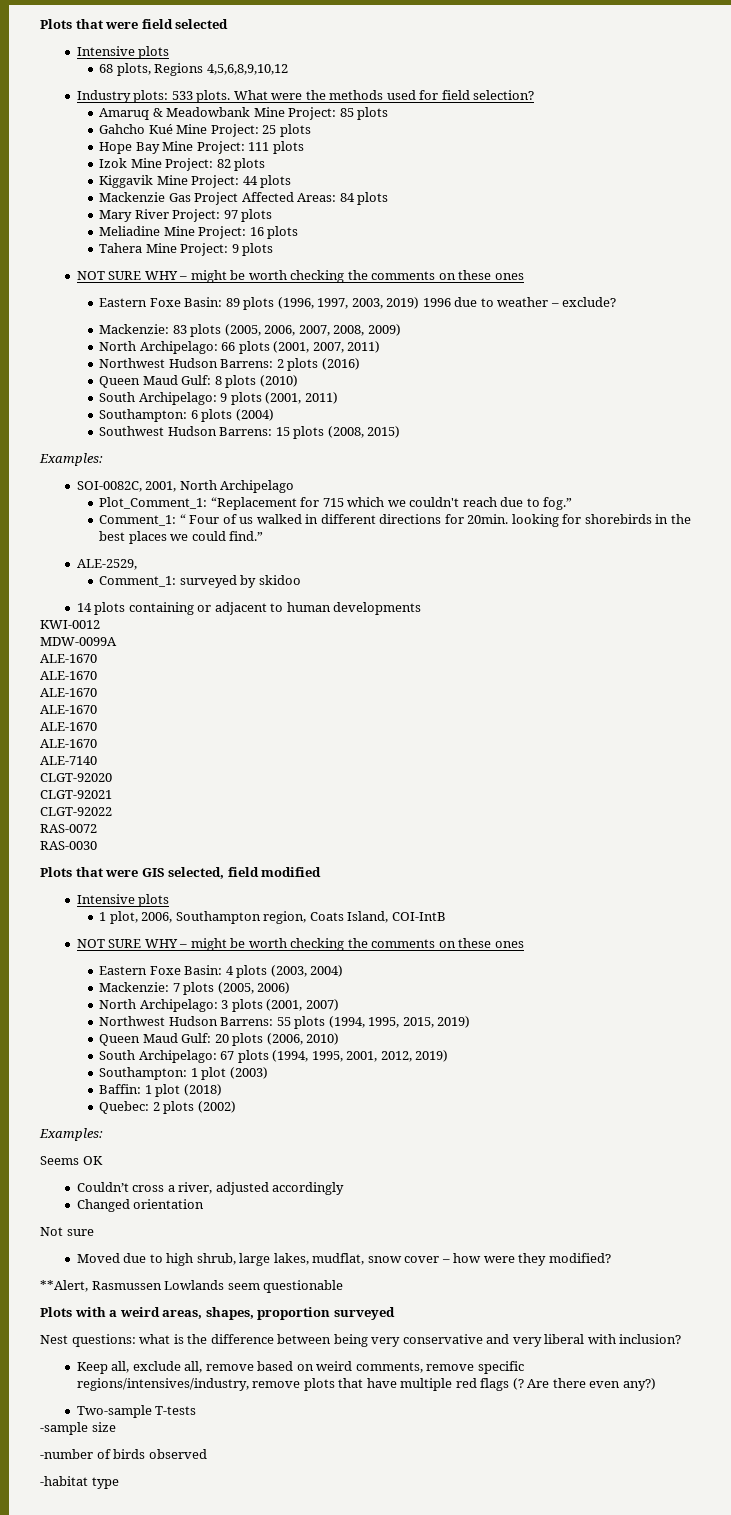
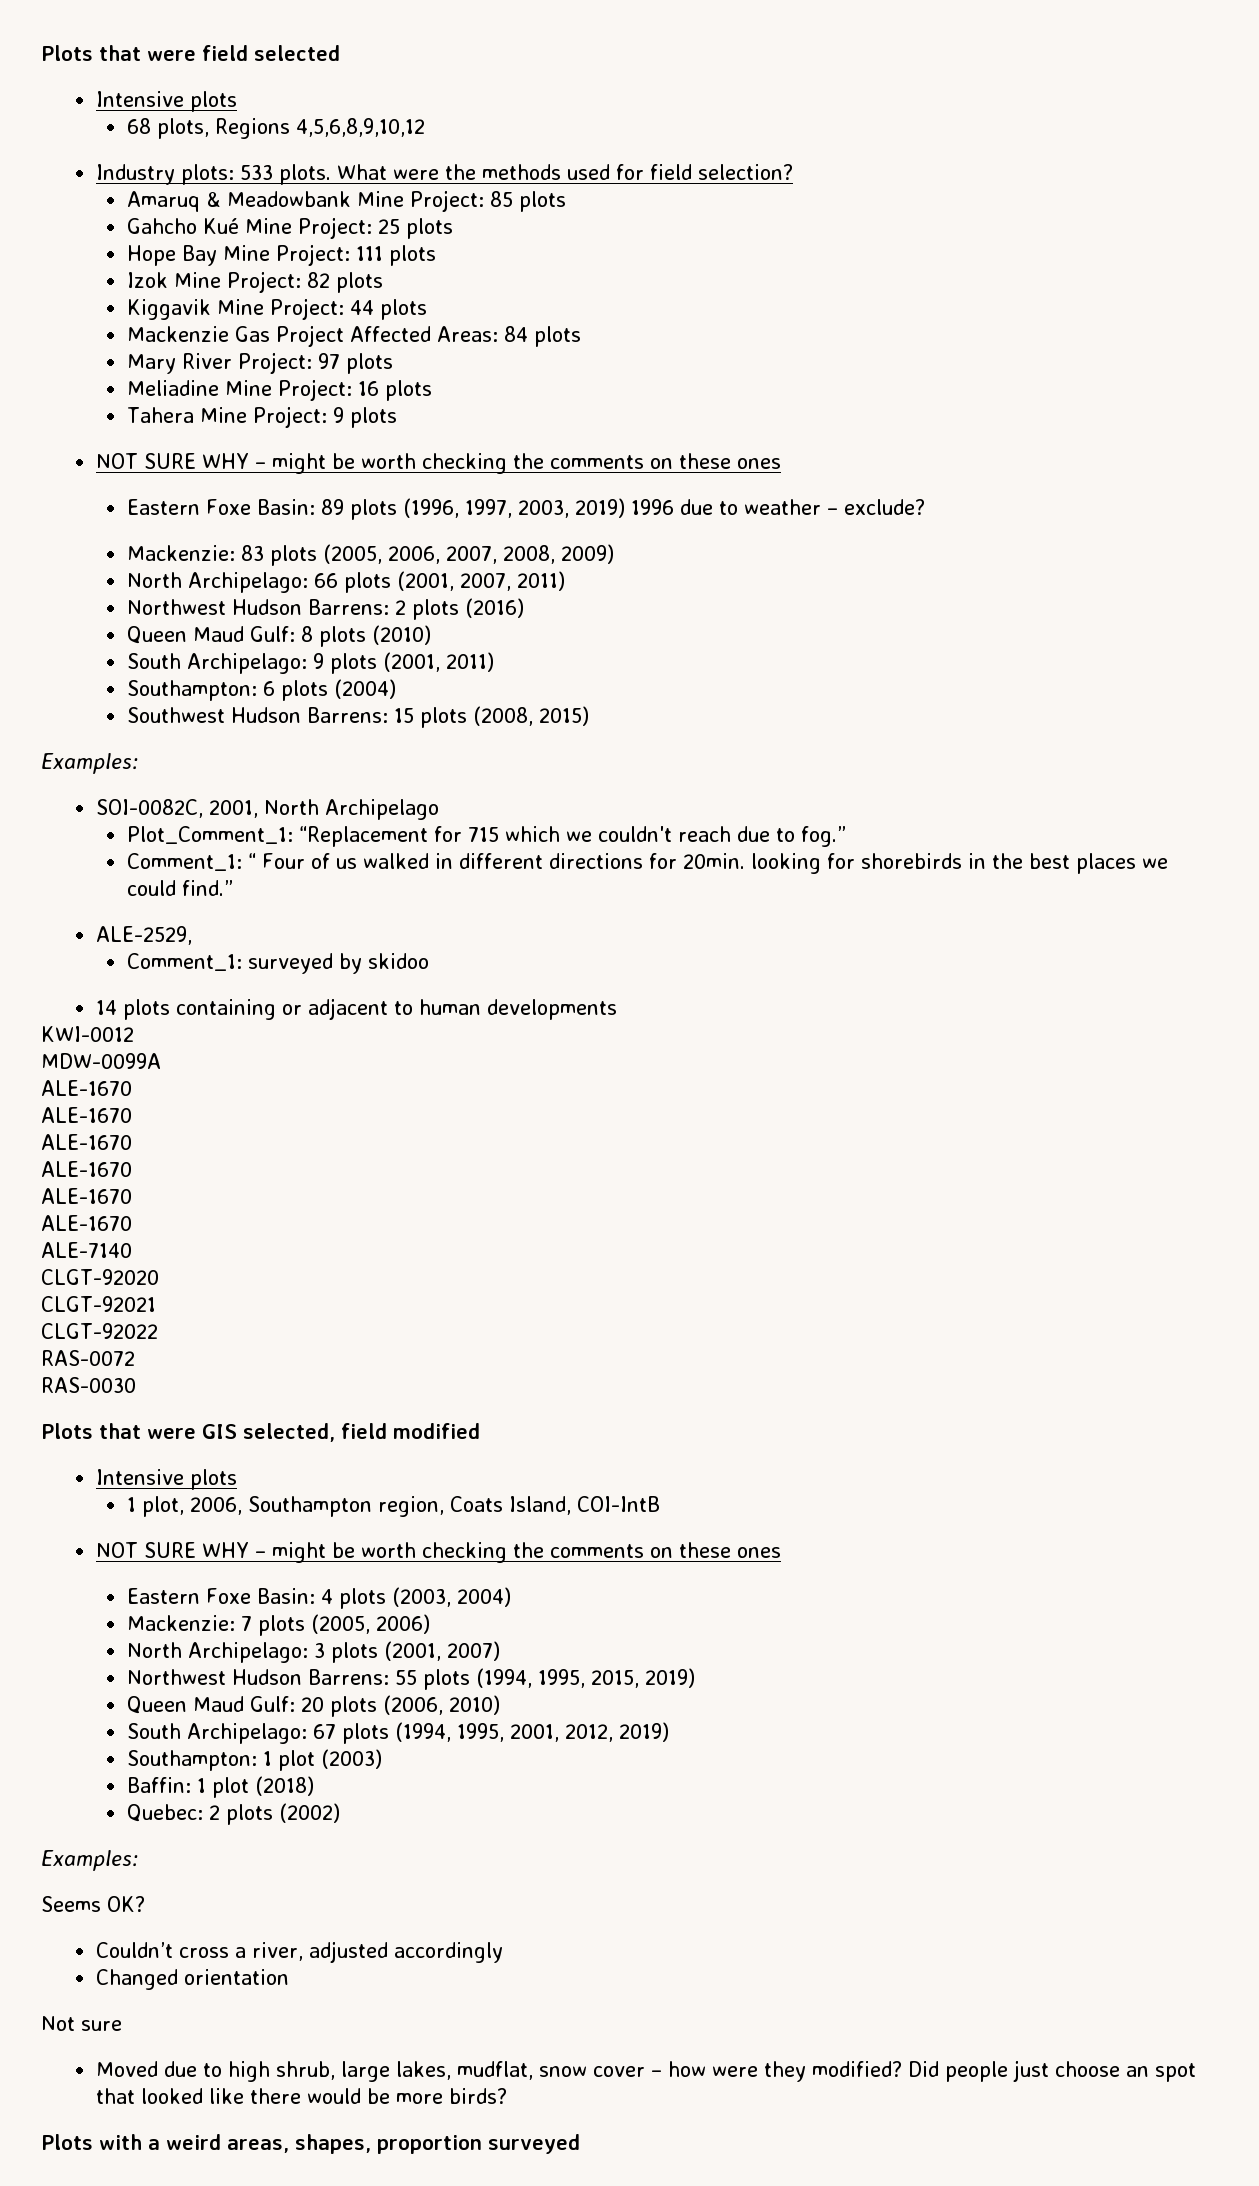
[82,1156,103,1165] OK -> [107,1896,145,1912] OK?
[40,1280,344,1293] // **Alert, Rasmussen Lowlands seem questionable -> [908,2060,1197,2082] [96,2088,508,2104] Did people just choose an spot that looked like there would be more birds?
[40,1334,682,1347] [76,1361,524,1374] [76,1378,656,1391] [76,1405,197,1418] [40,1422,116,1435] [40,1449,207,1459] [40,1476,119,1489] // Nest questions: what is the difference between being very conservative and very liberal with inclusion? // Keep all, exclude all, remove based on weird comments, remove specific regions/intensives/industry, remove plots that have multiple red flags (? Are there even any?) // Two-sample T-tests // -sample size // -number of birds observed // -habitat type -> (580, 2144) none

